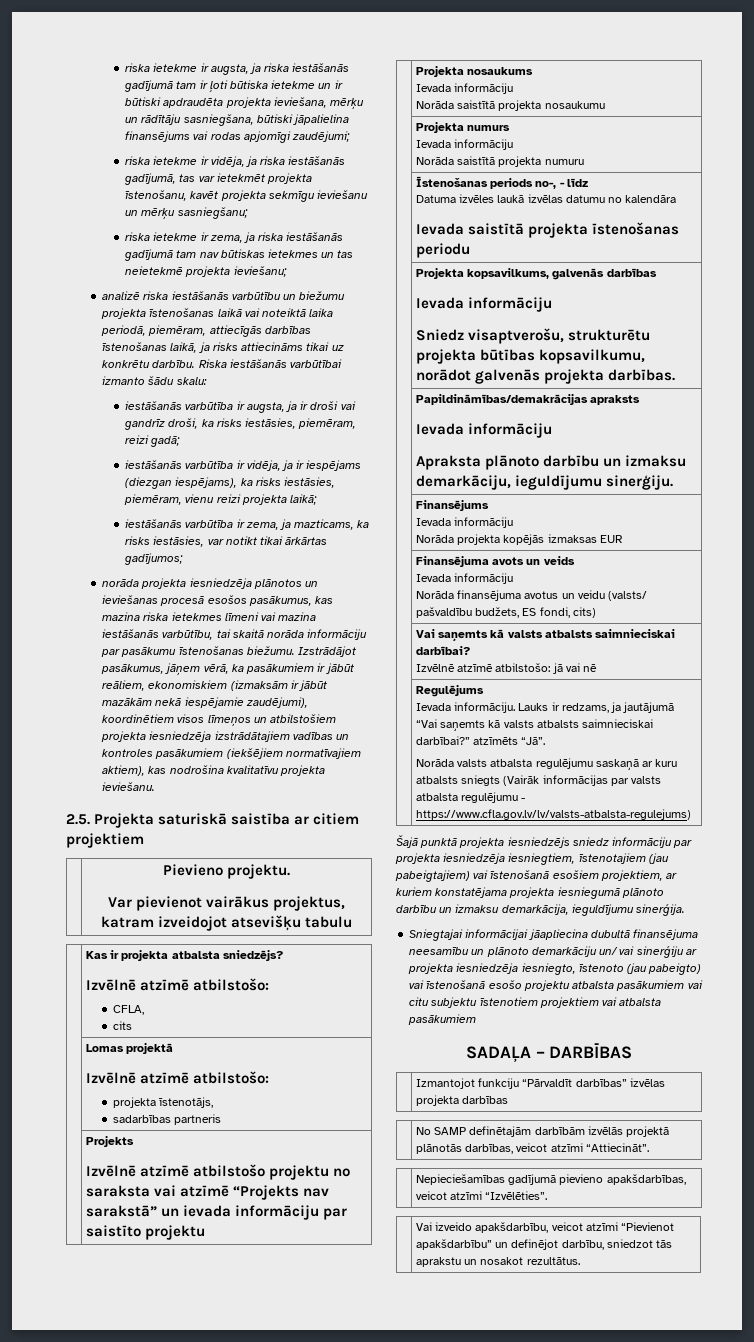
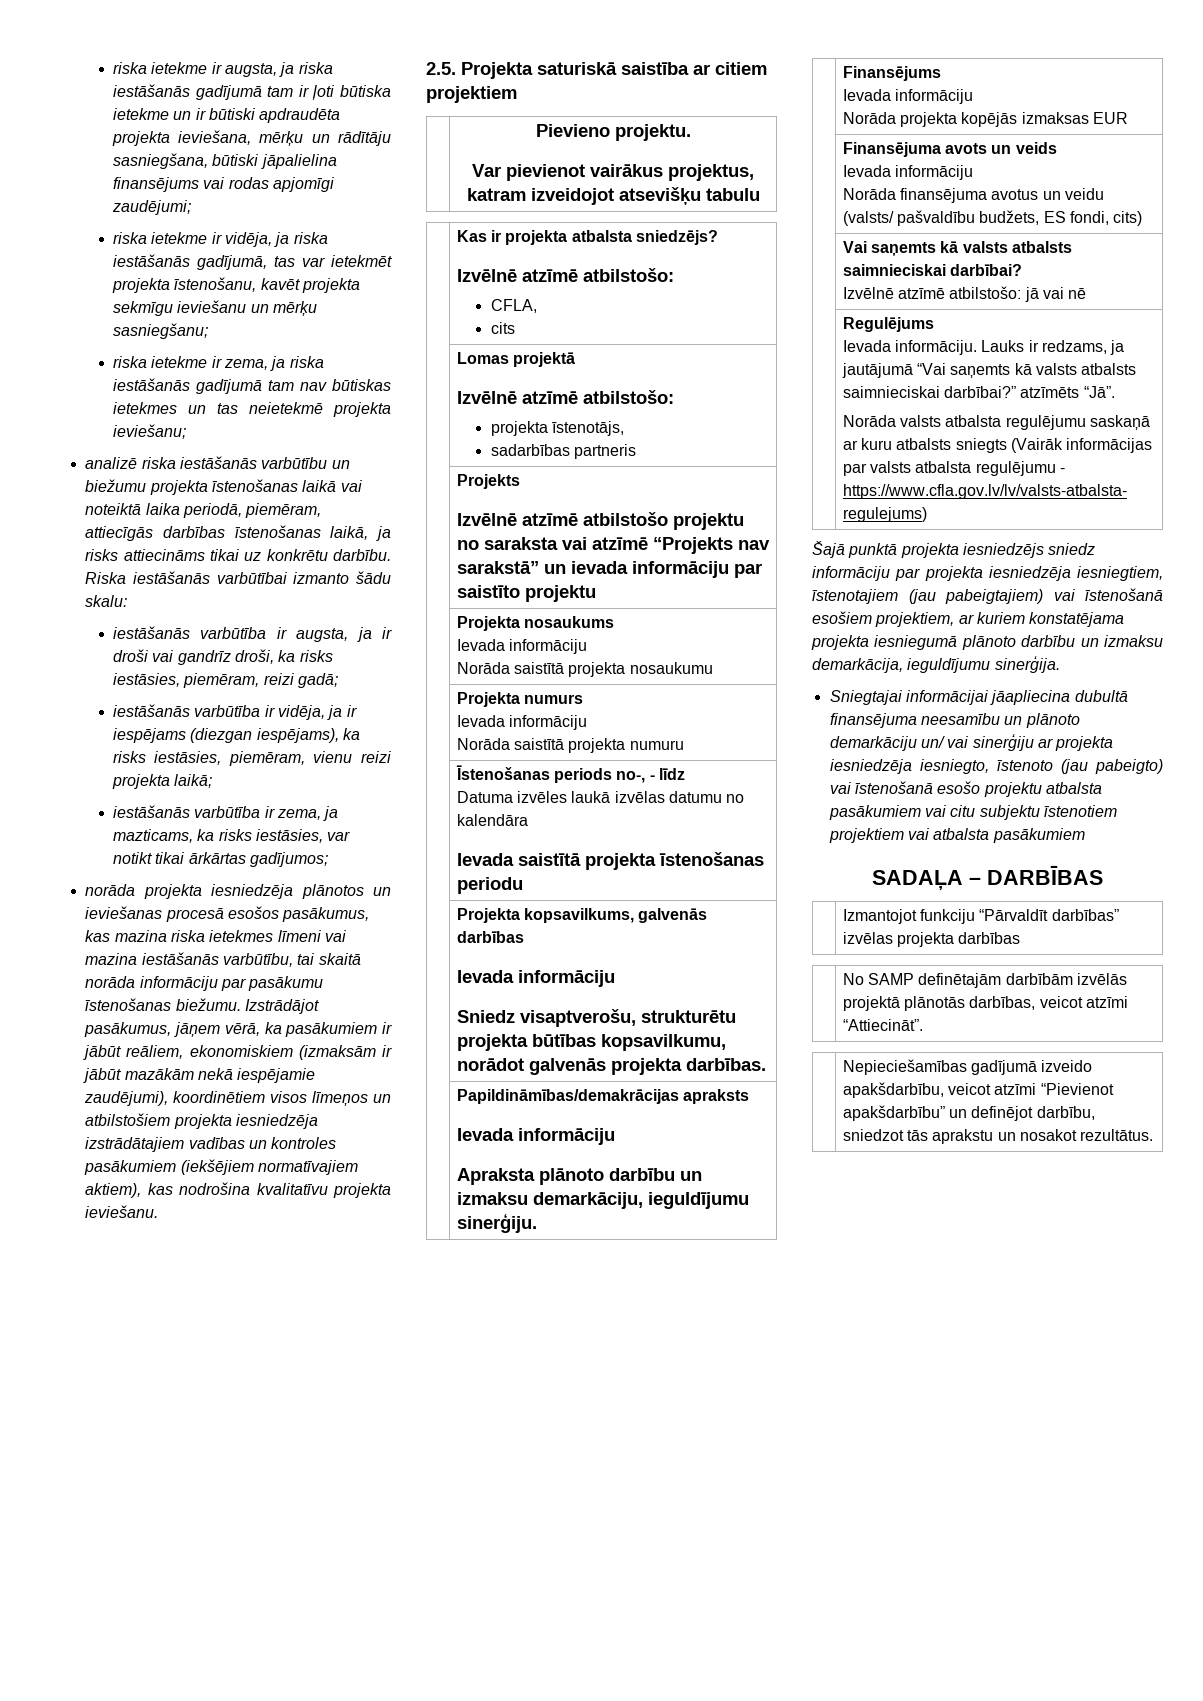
[559,1174,686,1185] [415,1191,548,1200] [415,1222,432,1231] pievieno apakšdarbības, veicot atzīmi “Izvēlēties”. // | Vai -> (1037, 1067) none

